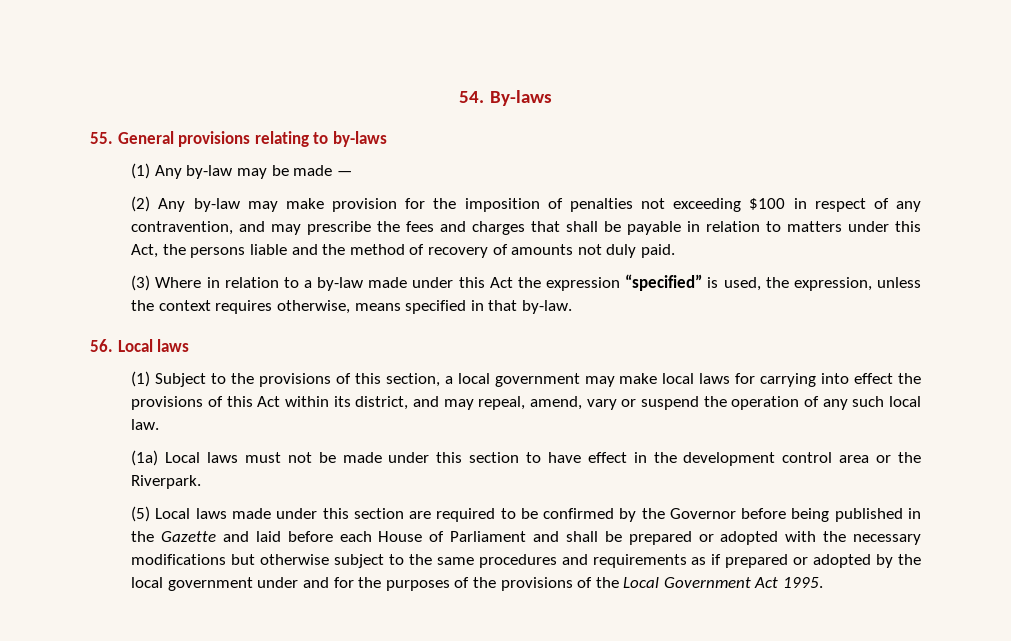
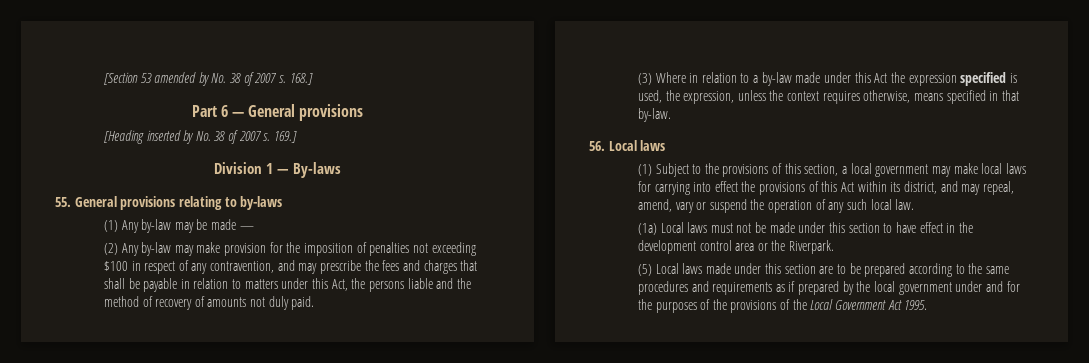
[459,91,485,103] 54. -> [103,72,313,86] [191,104,364,121] [103,130,298,144] [214,162,289,174] [Section 53 amended by No. 38 of 2007 s. 168.] // Part 6 — General provisions // [Heading inserted by No. 38 of 2007 s. 169.] // Division 1 —
[625,274,703,291] “specified” -> [960,72,1007,86] specified
[436,508,496,522] required -> (834, 270) none
[543,508,921,522] [131,531,921,545] [131,554,384,568] confirmed by the Governor before being published in the Gazette and laid before each House of Parliament and shall be prepared or adopted with the necessary modifications but otherwise subject -> [864,263,952,277] prepared according
[793,554,872,568] or adopted -> (840, 288) none

